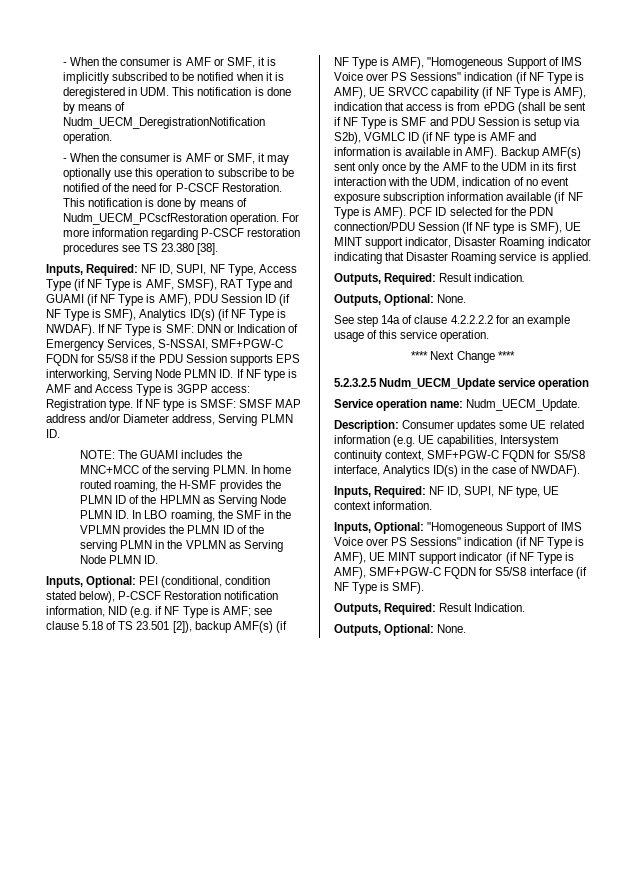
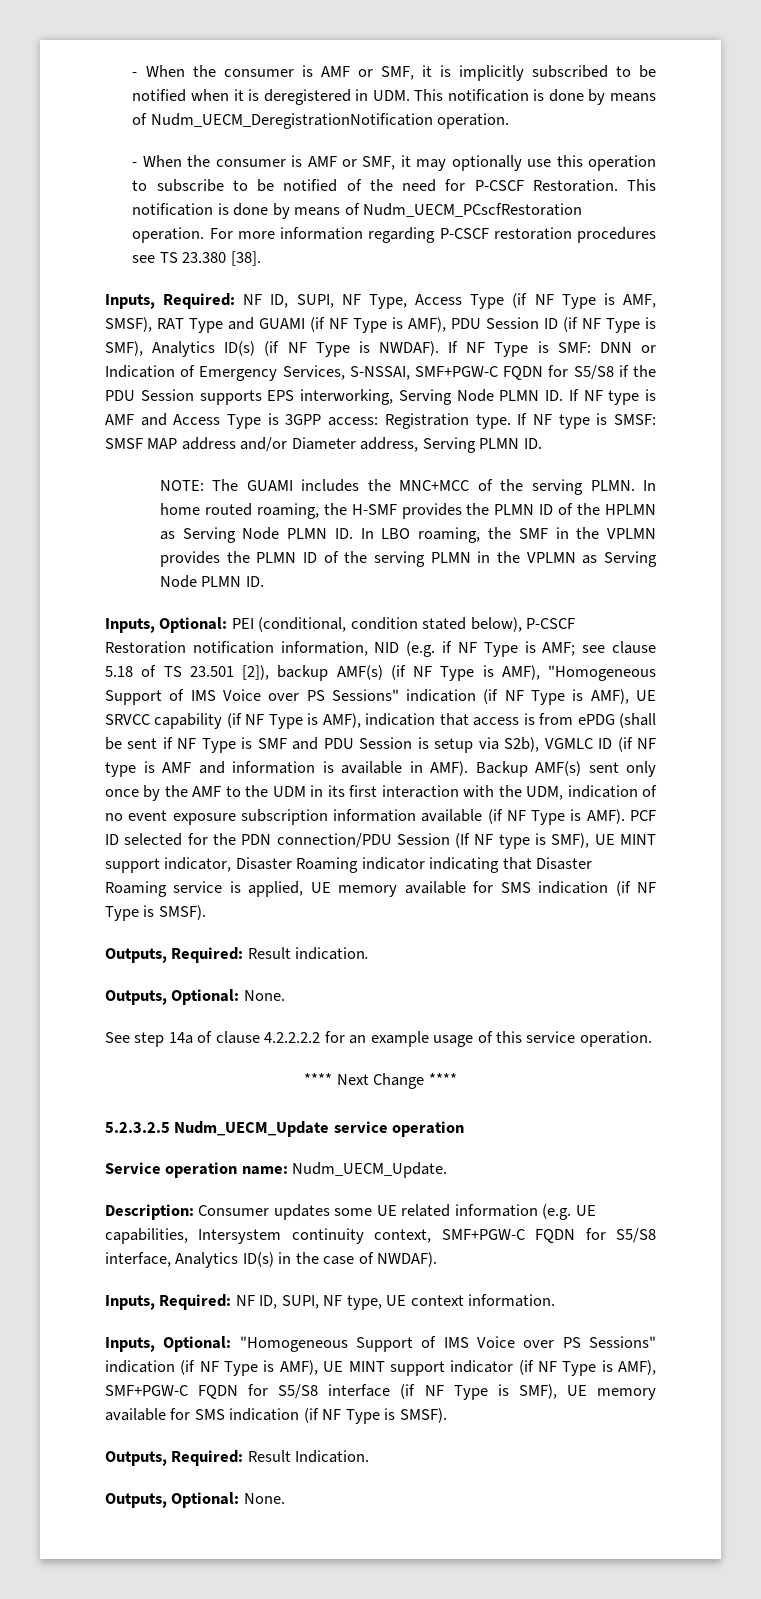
[551,252,591,264] applied. -> [248,881,656,897] [105,905,206,921] applied, UE memory available for SMS indication (if NF Type is SMSF).
[392,582,425,594] SMF). -> [518,1384,656,1400] [105,1408,447,1424] SMF), UE memory available for SMS indication (if NF Type is SMSF).

